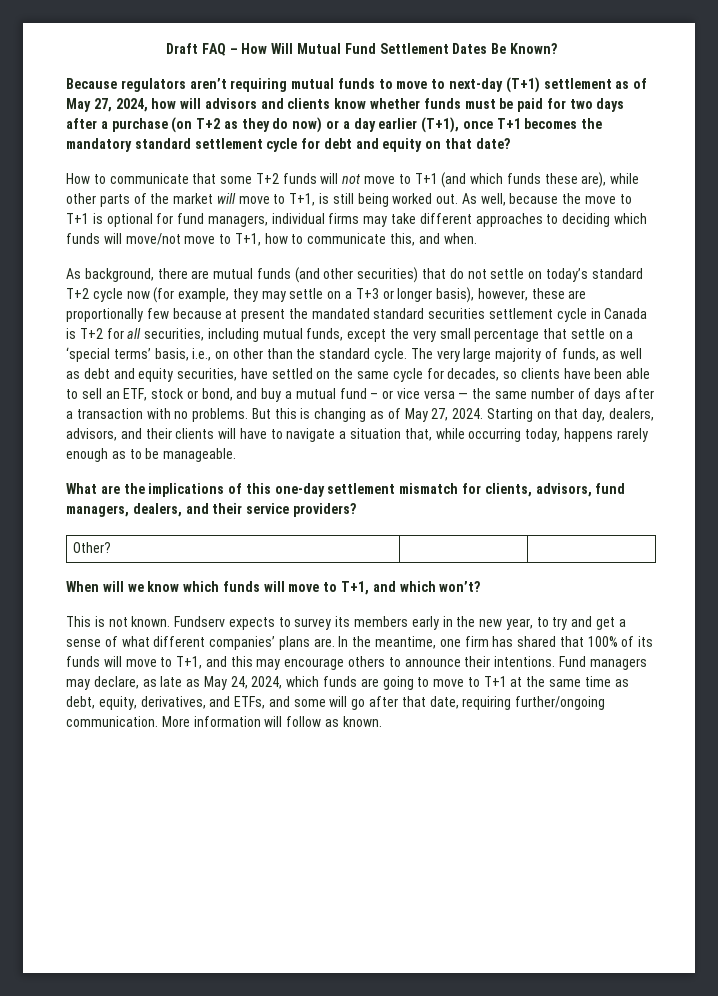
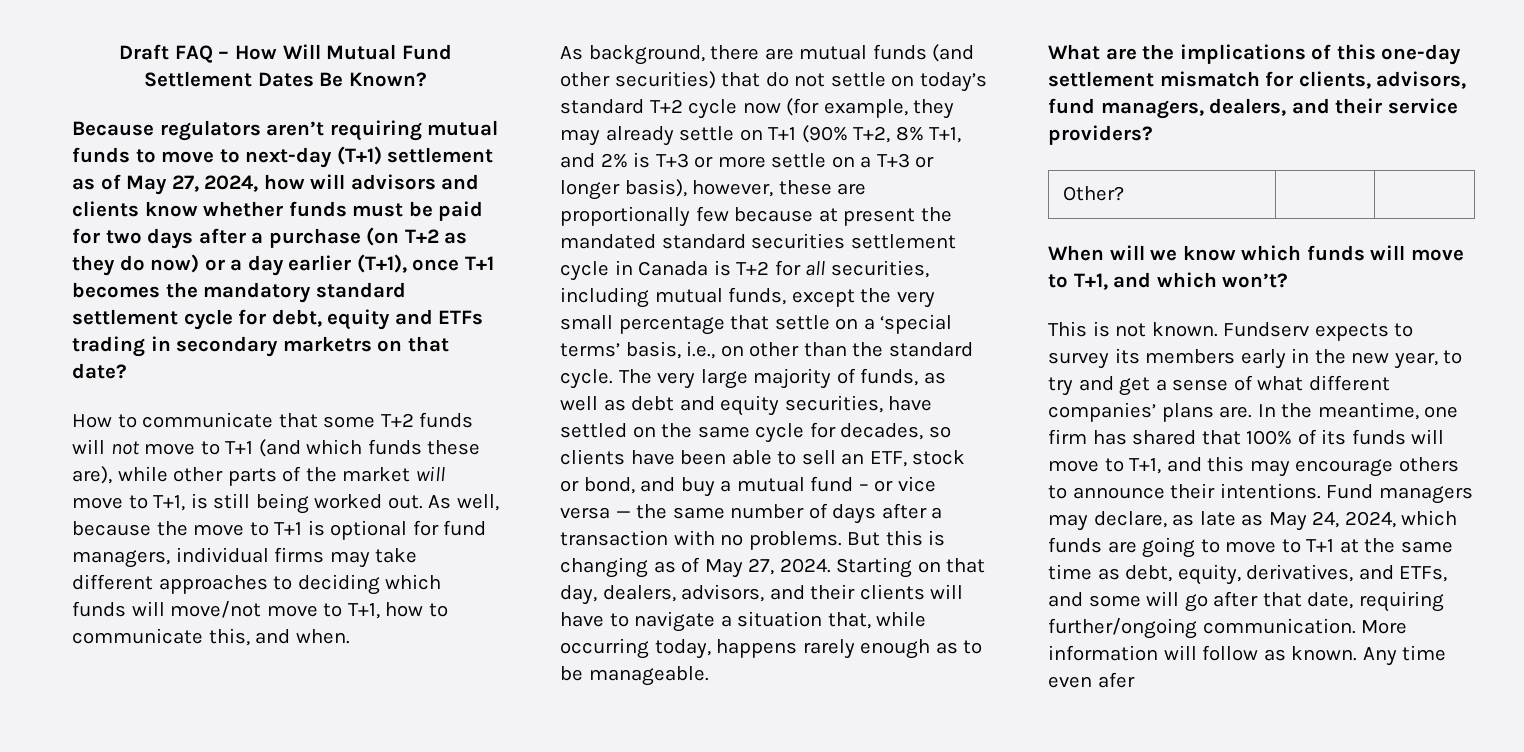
[323,138,423,152] debt and equity -> [271,309,484,330] [72,336,372,357] debt, equity and ETFs trading in secondary marketrs
(286, 296) none -> [605,125,962,146] [560,152,766,168] already settle on T+1 (90% T+2, 8% T+1, and 2% is T+3 or more
(382, 721) none -> [1362,645,1447,666] [1048,672,1135,688] Any time even afer

